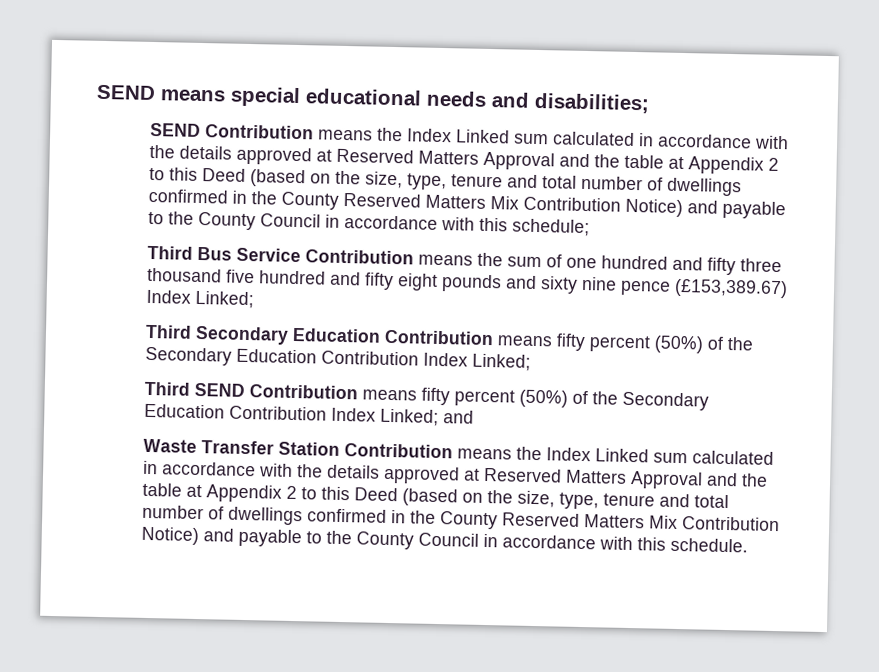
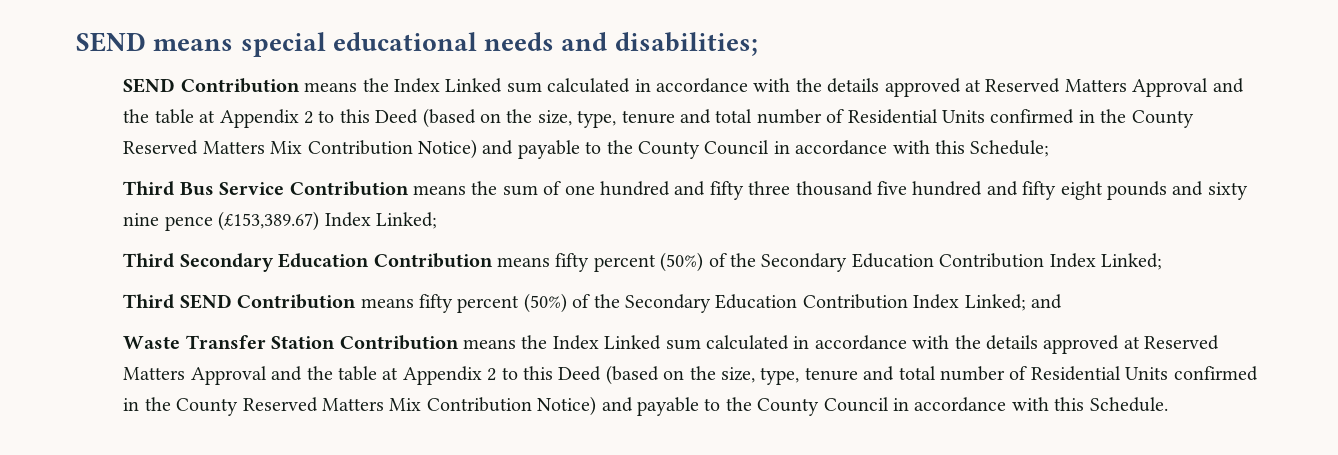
[666,177,743,197] dwellings -> [847,109,986,124] Residential Units
[512,218,591,237] schedule; -> [970,140,1050,157] Schedule;
[228,506,304,526] dwellings -> [1030,366,1169,381] Residential Units
[670,537,749,553] schedule. -> [1089,397,1168,412] Schedule.

